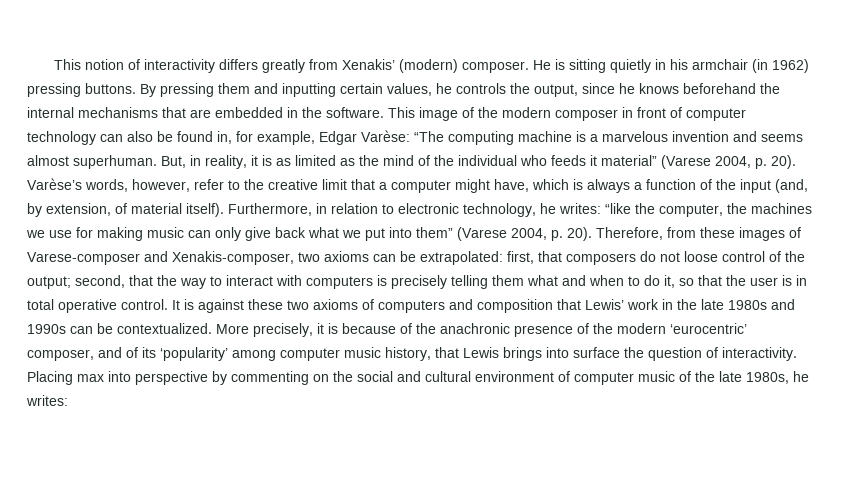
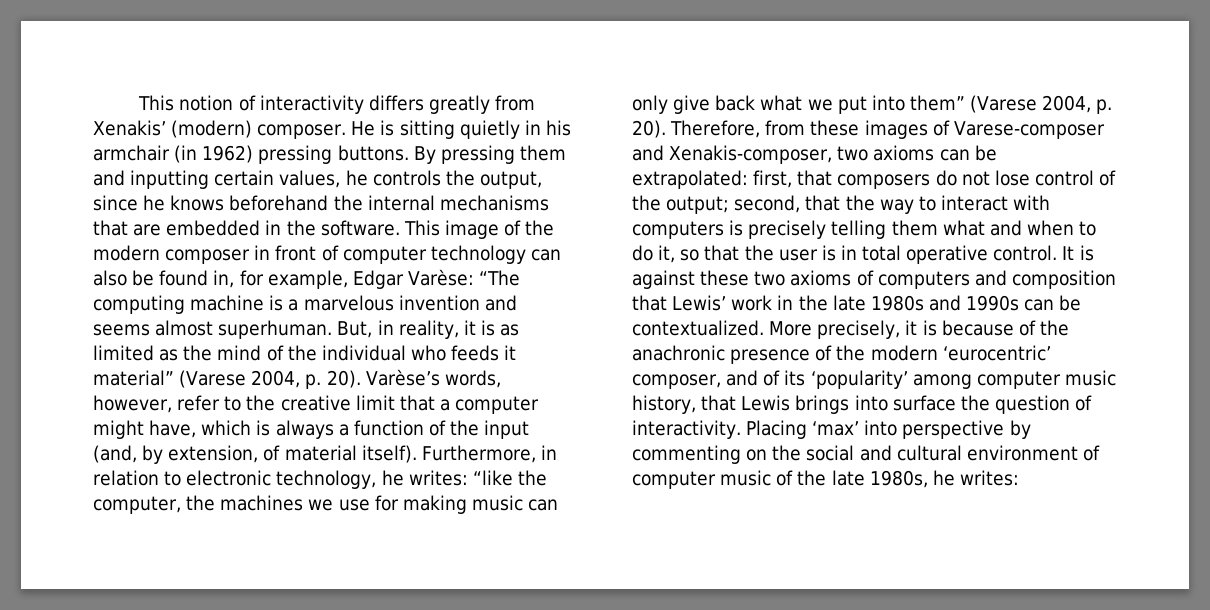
[684,251,718,262] loose -> [994,170,1030,186] lose
[77,374,104,382] max -> [812,421,860,436] ‘max’

